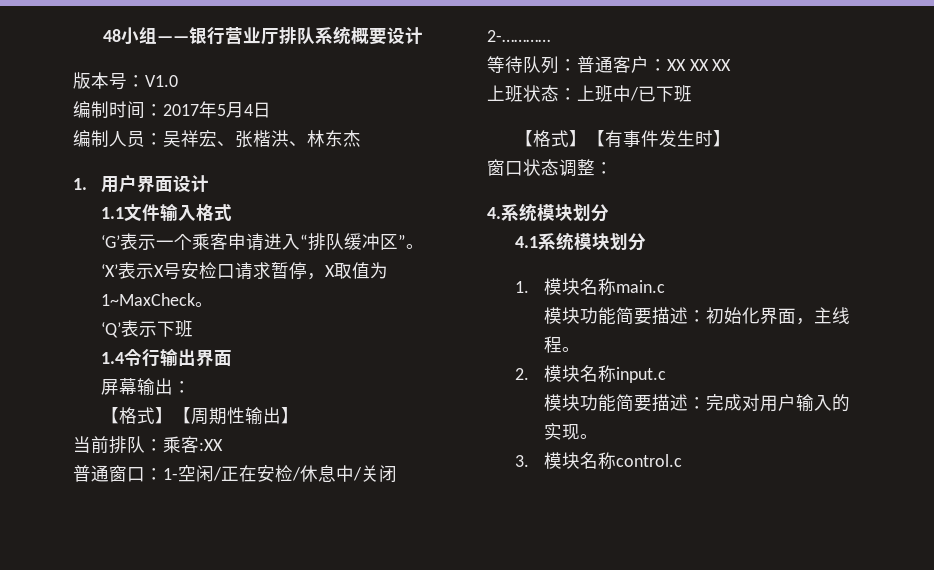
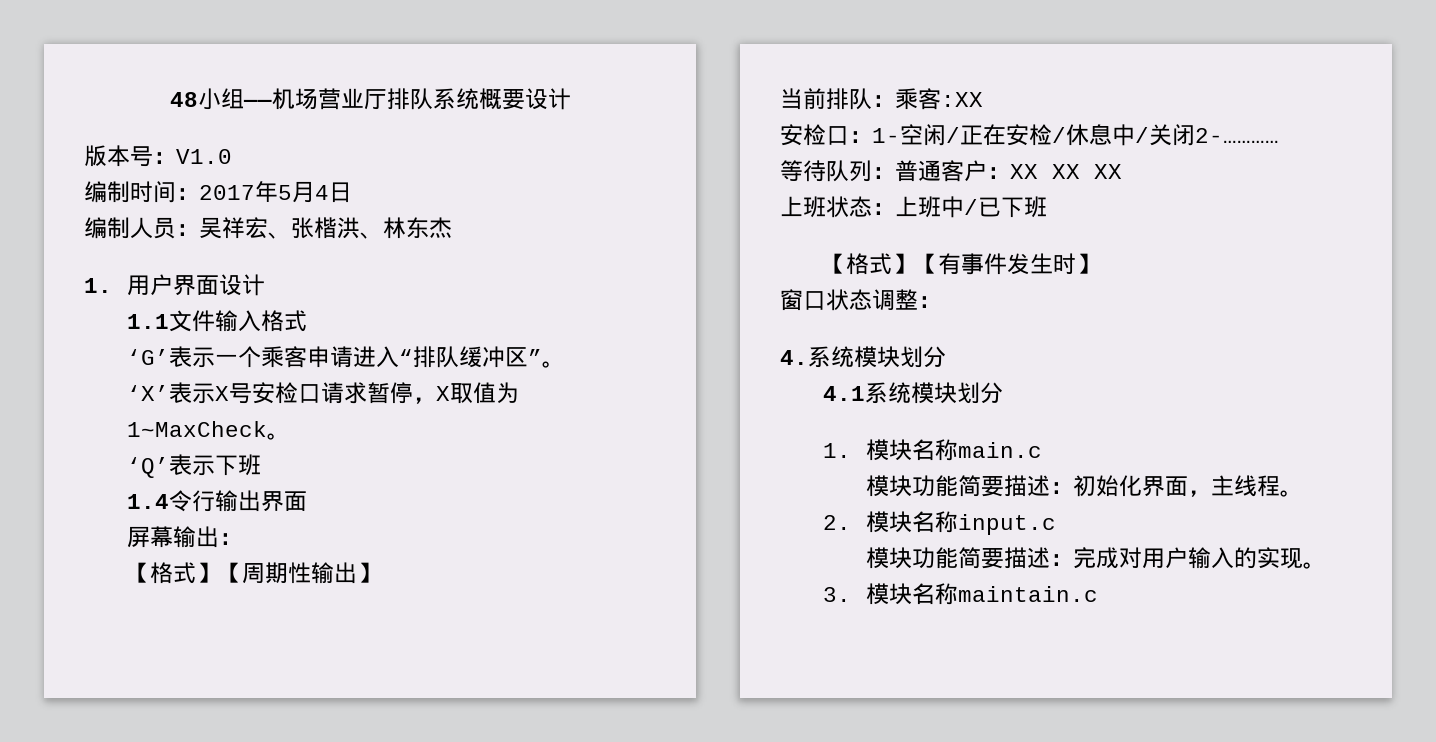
[189,27,225,45] 银行 -> [271,88,318,110] 机场
[73,465,127,482] 普通窗 -> [780,124,826,146] 安检
[615,454,682,467] control.c -> [958,586,1099,602] maintain.c

